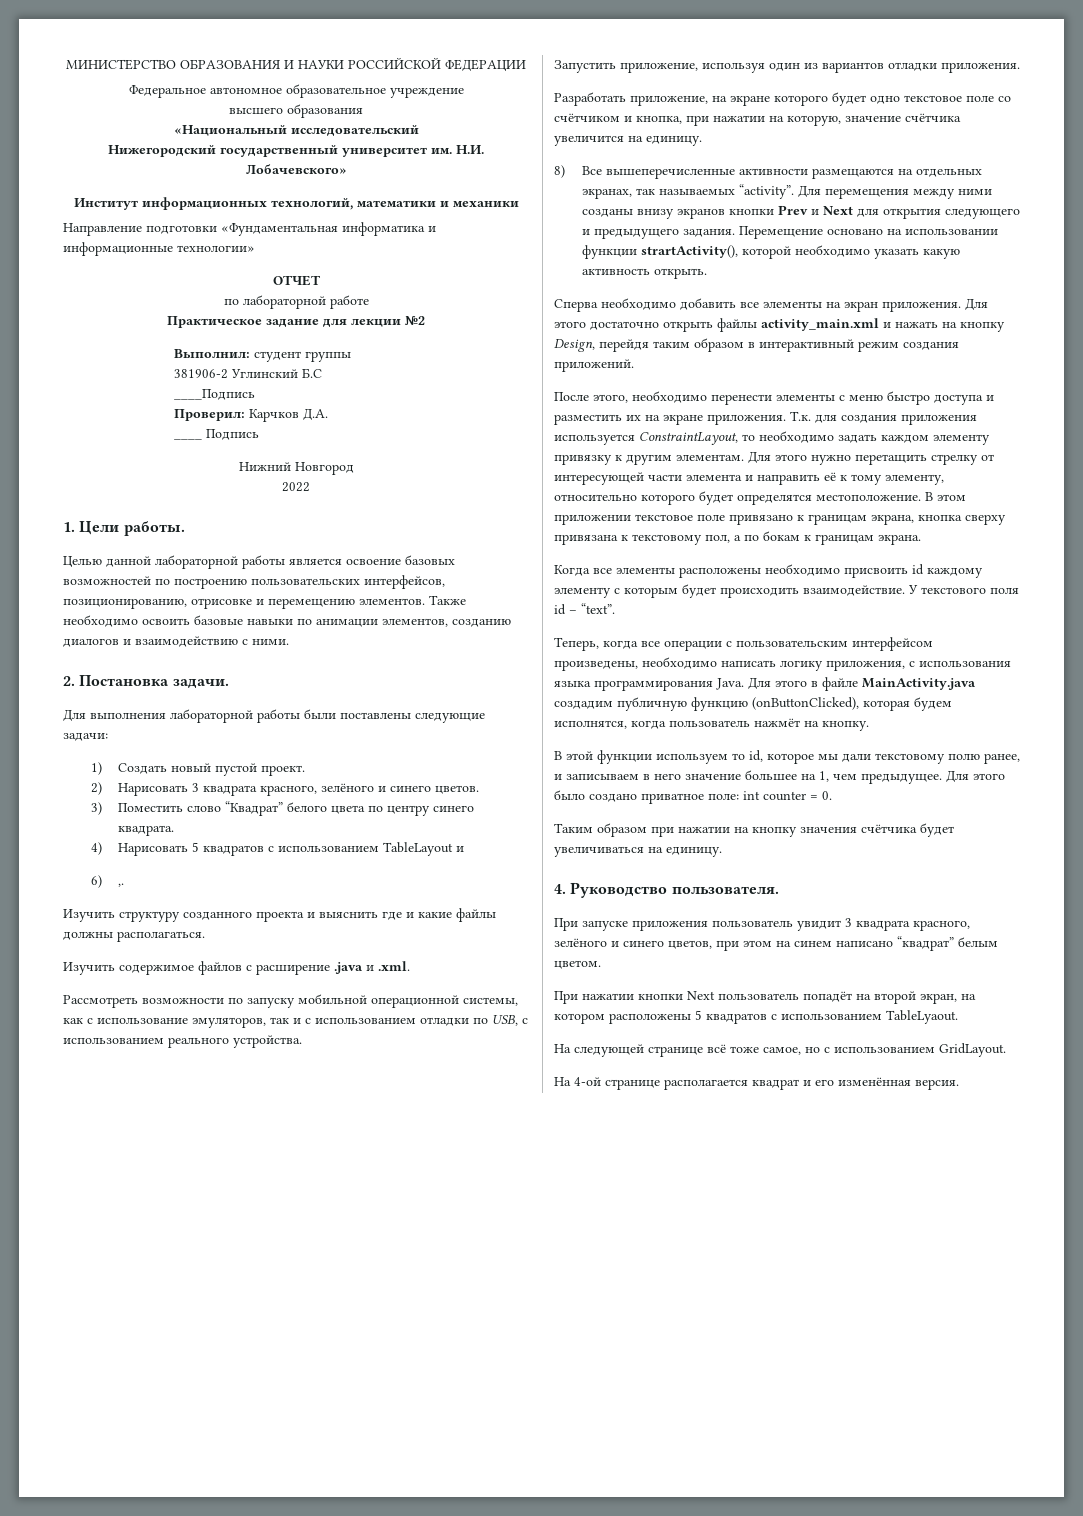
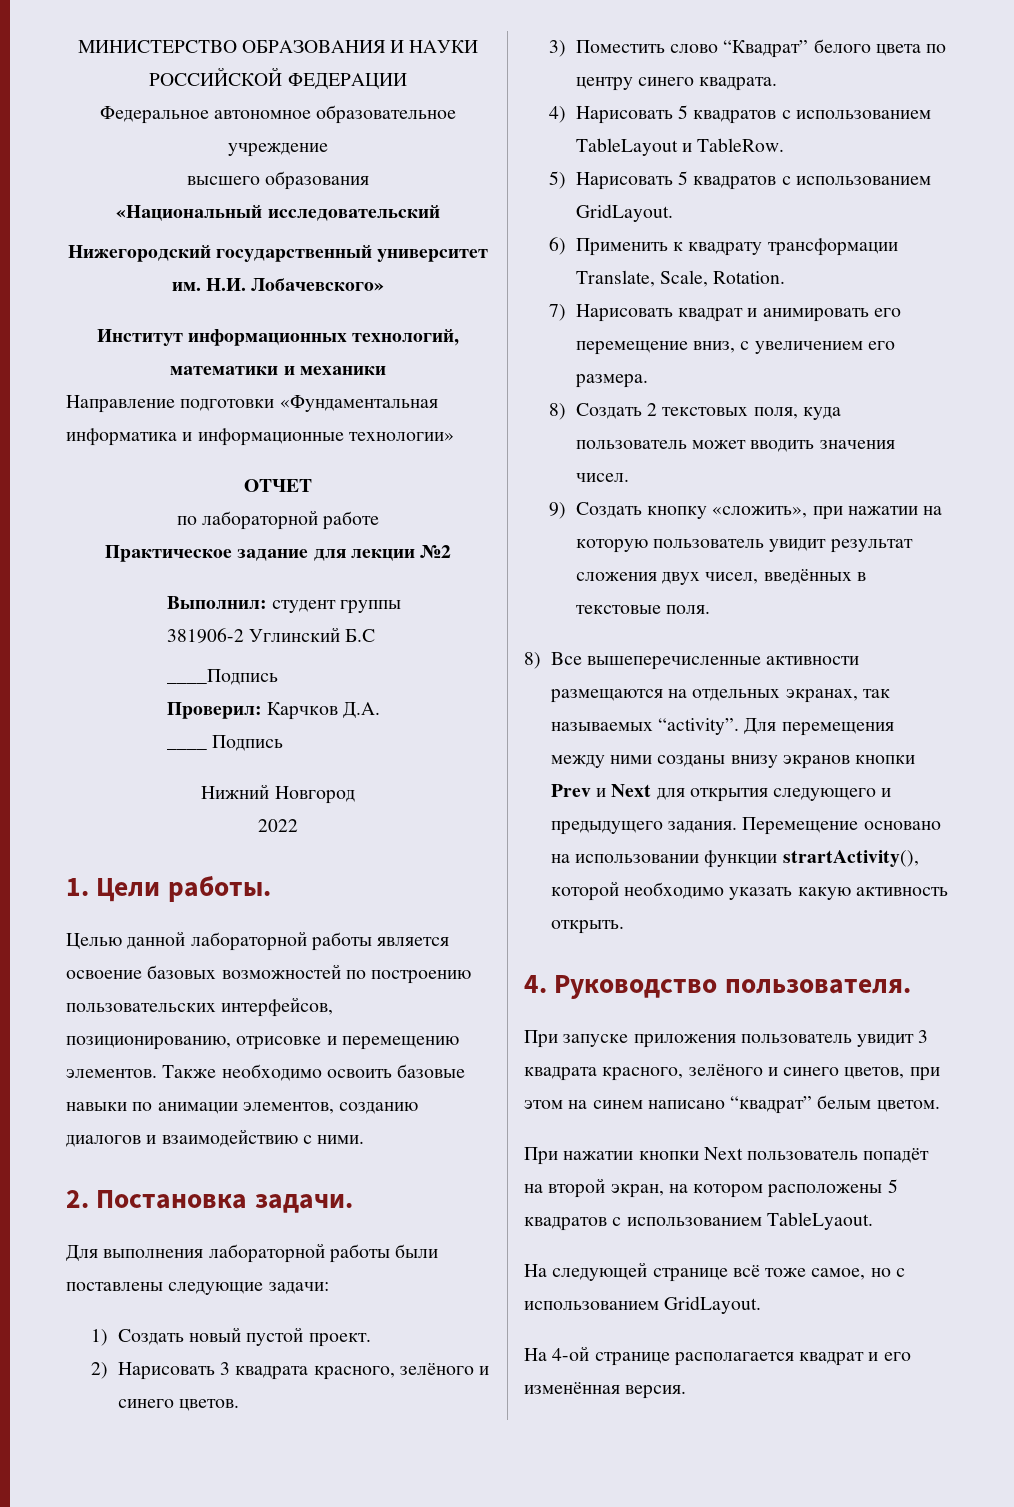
[90,875,125,888] [63,908,496,922] [63,931,205,942] [63,961,410,975] [63,994,518,1008] [63,1015,528,1028] [63,1035,302,1048] [554,60,1020,73] [554,92,1011,106] [554,113,961,126] [554,135,702,146] // 6) ,. // Изучить структуру созданного проекта и выяснить где и какие файлы должны располагаться. // Изучить содержимое файлов с расширение .java и .xml. // Рассмотреть возможности по запуску мобильной операционной системы, как с использование эмуляторов, так и с использованием отладки по USB, с использованием реального устройства. // Запустить приложение, используя один из вариантов отладки приложения. // Разработать приложение, на экране которого будет одно текстовое поле со счётчиком и кнопка, при нажатии на которую, значение счётчика увеличится на единицу. -> [697,138,785,152] [549,171,931,190] [575,204,673,222] [549,237,898,256] [575,270,786,287] [549,304,901,322] [575,341,895,355] [574,374,648,388] [549,403,841,420] [575,440,895,452] [575,473,629,482] [549,502,943,520] [575,539,913,553] [575,569,866,585] [575,605,711,614] TableRow. // 5) Нарисовать 5 квадратов с использованием GridLayout. // 6) Применить к квадрату трансформации Translate, Scale, Rotation. // 7) Нарисовать квадрат и анимировать его перемещение вниз, с увеличением его размера. // 8) Создать 2 текстовых поля, куда пользователь может вводить значения чисел. // 9) Создать кнопку «сложить», при нажатии на которую пользователь увидит результат сложения двух чисел, введённых в текстовые поля.
[554,298,988,312] [554,318,1005,332] [554,338,959,352] [554,359,634,372] [554,391,994,405] [554,411,977,425] [554,431,990,445] [554,451,994,465] [554,472,944,485] [554,491,966,505] [554,514,1006,525] [554,531,921,545] [554,564,983,578] [554,584,1019,598] [554,603,615,615] [554,637,933,651] [554,657,1011,671] [554,677,976,691] [554,697,952,711] [554,718,869,731] [554,750,1020,764] [554,770,1005,784] [554,790,832,804] [554,823,954,837] [554,846,722,857] // Сперва необходимо добавить все элементы на экран приложения. Для этого достаточно открыть файлы activity_main.xml и нажать на кнопку Design, перейдя таким образом в интерактивный режим создания приложений. // После этого, необходимо перенести элементы с меню быстро доступа и разместить их на экране приложения. Т.к. для создания приложения используется ConstraintLayout, то необходимо задать каждом элементу привязку к другим элементам. Для этого нужно перетащить стрелку от интересующей части элемента и направить её к тому элементу, относительно которого будет определятся местоположение. В этом приложении текстовое поле привязано к границам экрана, кнопка сверху привязана к текстовому пол, а по бокам к границам экрана. // Когда все элементы расположены необходимо присвоить id каждому элементу с которым будет происходить взаимодействие. У текстового поля id – “text”. // Теперь, когда все операции с пользовательским интерфейсом произведены, необходимо написать логику приложения, с использования языка программирования Java. Для этого в файле MainActivity.java создадим публичную функцию (onButtonClicked), которая будем исполнятся, когда пользователь нажмёт на кнопку. // В этой функции используем то id, которое мы дали текстовому полю ранее, и записываем в него значение большее на 1, чем предыдущее. Для этого было создано приватное поле: int counter = 0. // Таким образом при нажатии на кнопку значения счётчика будет увеличиваться на единицу. -> (624, 927) none

